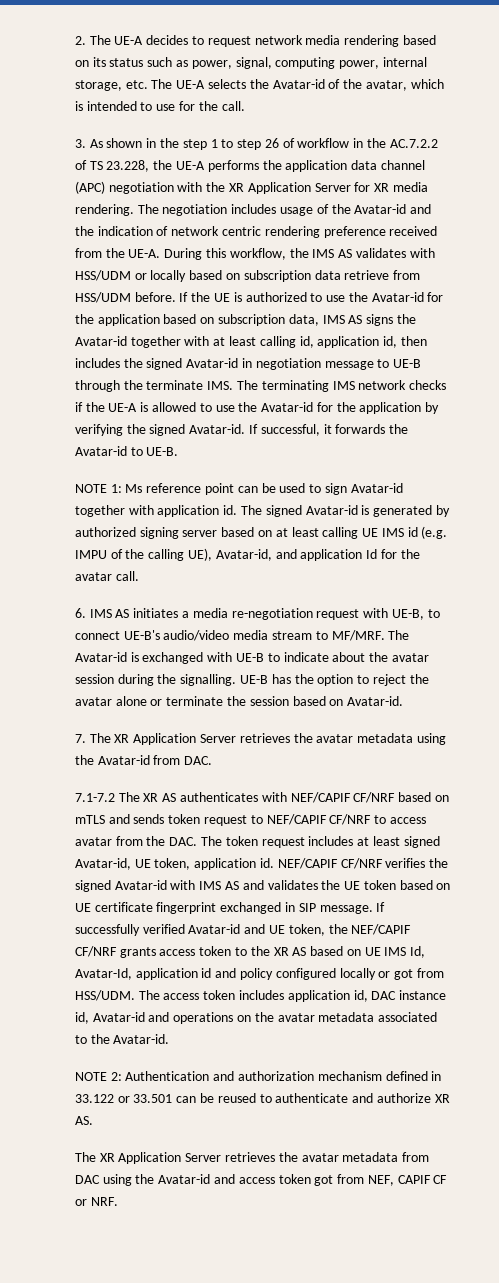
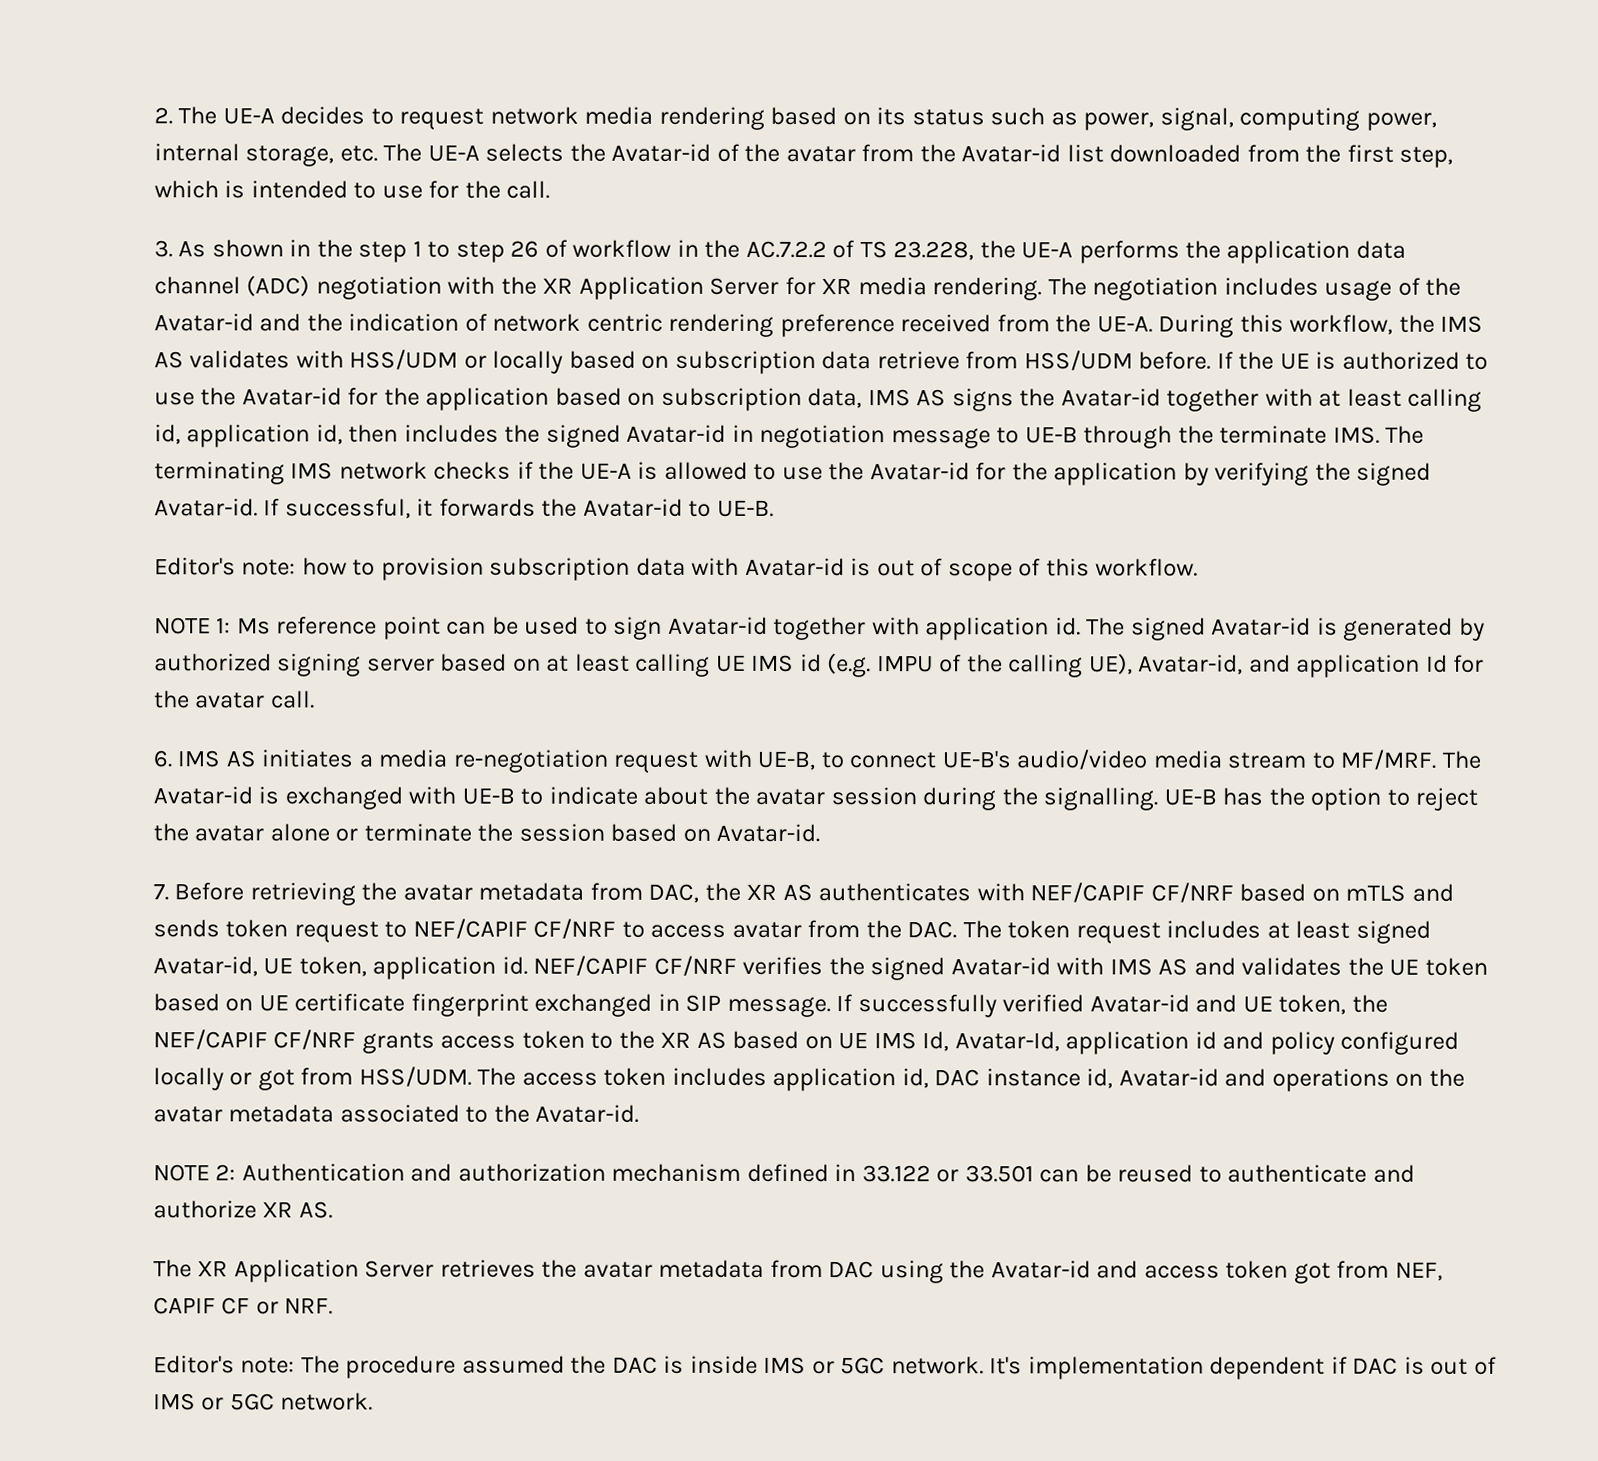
[365,80,407,91] avatar, -> [785,144,1454,168] avatar from the Avatar-id list downloaded from the first step,
[74,181,105,194] (APC) -> [246,275,311,297] (ADC)
(179, 451) none -> [153,557,1199,582] // Editor's note: how to provision subscription data with Avatar-id is out of scope of this workflow.
[89,733,446,745] [74,755,213,765] [74,792,140,802] The XR Application Server retrieves the avatar metadata using the Avatar-id from DAC. // 7.1-7.2 The -> [174,882,741,906] Before retrieving the avatar metadata from DAC, the
(118, 1201) none -> [152,1355,1497,1380] [152,1392,374,1411] // Editor's note: The procedure assumed the DAC is inside IMS or 5GC network. It's implementation dependent if DAC is out of IMS or 5GC network.

